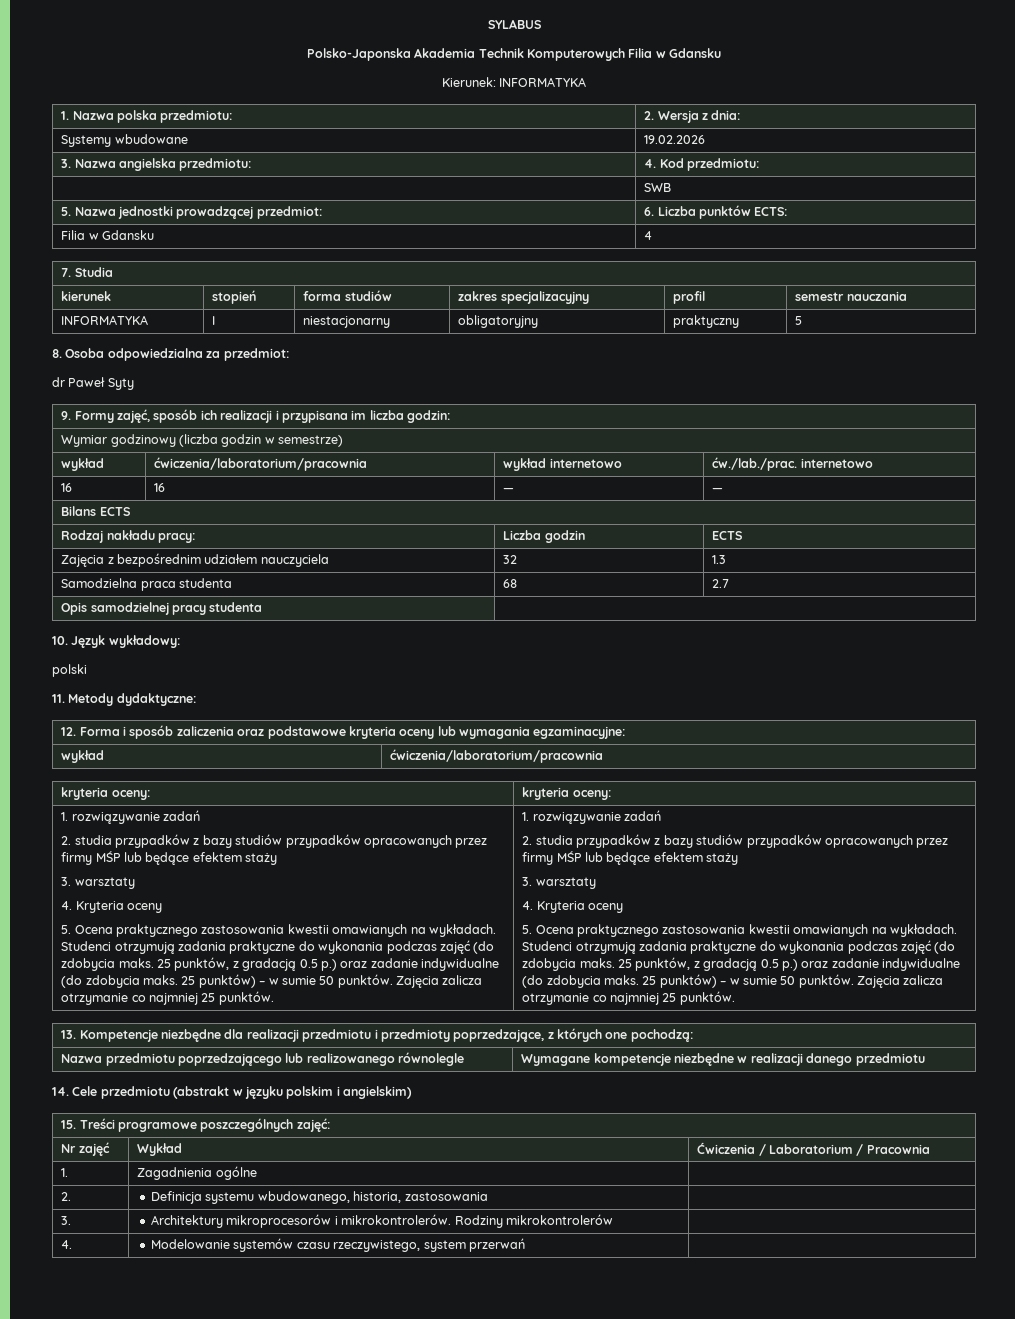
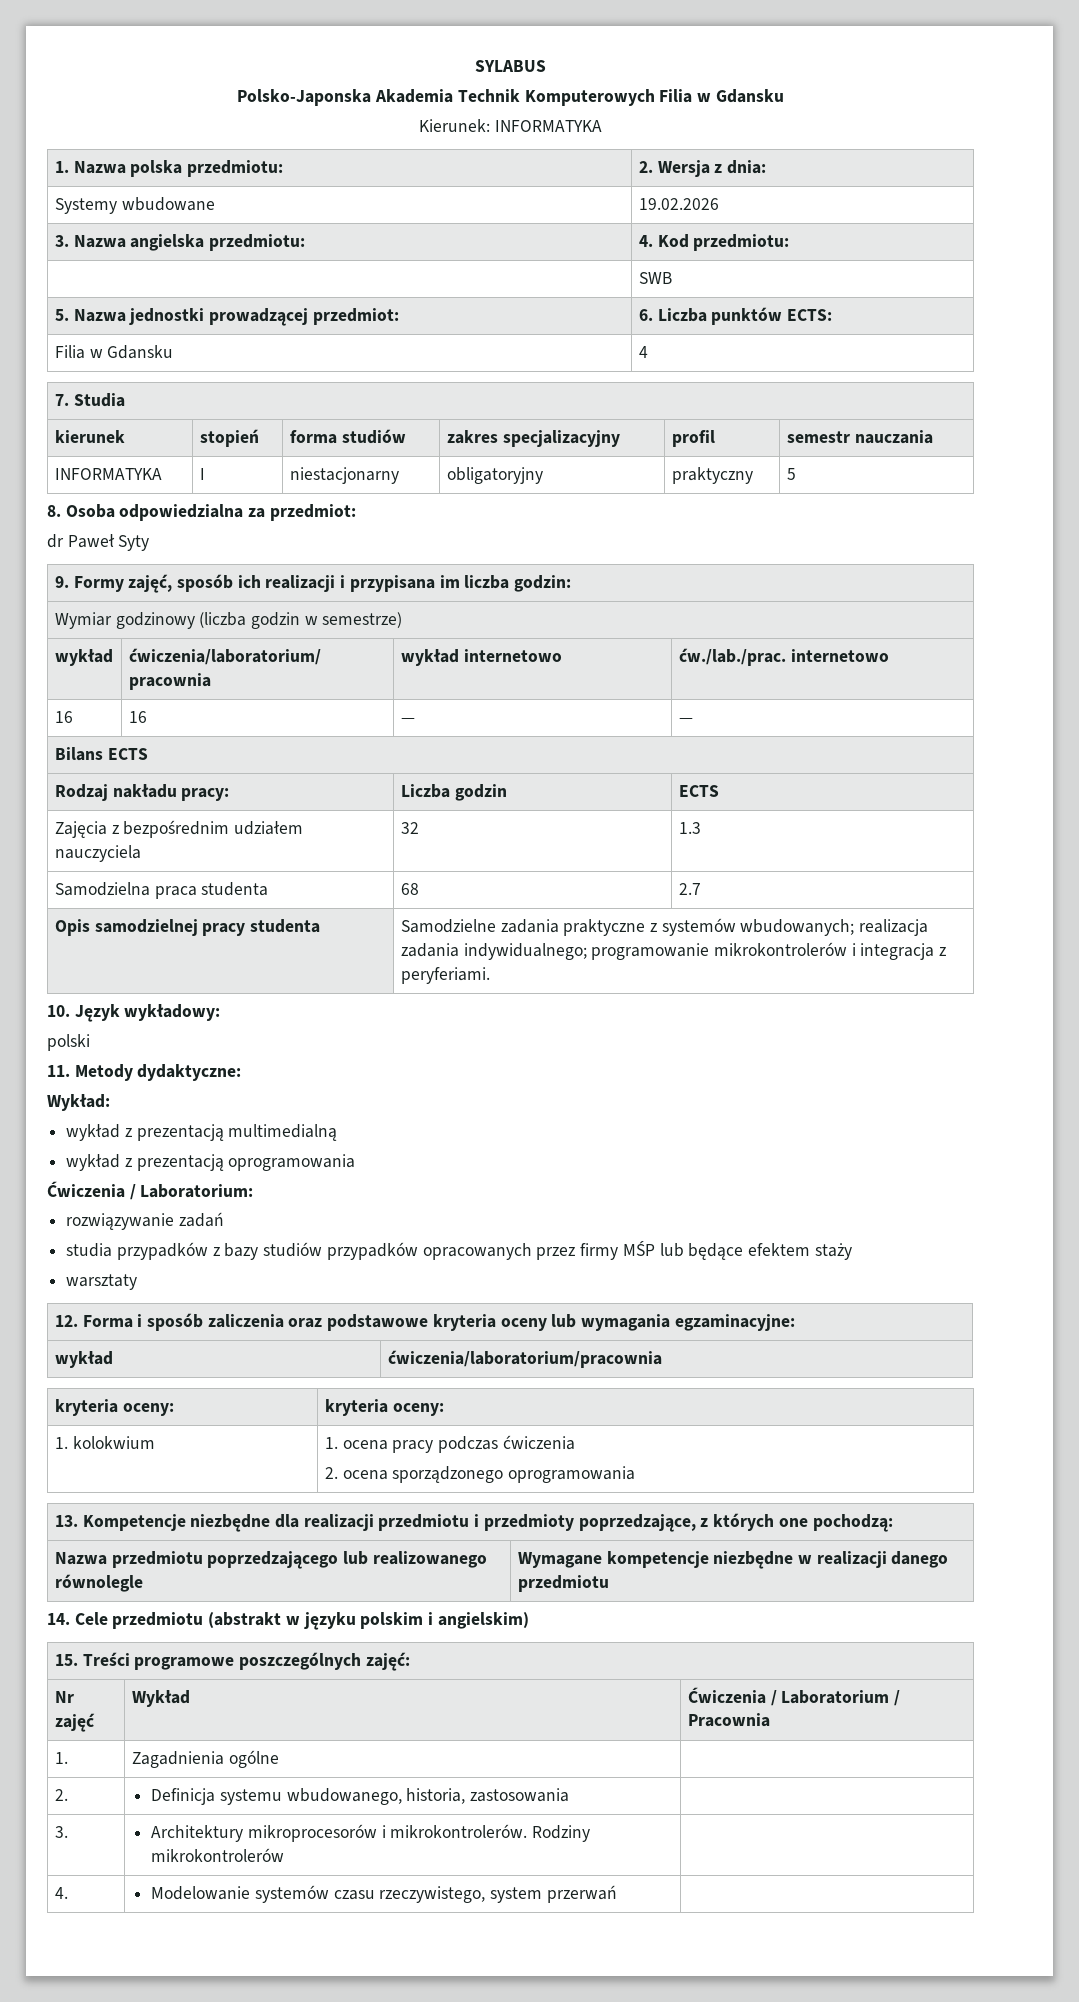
(263, 607) none -> [400,918,929,936] [400,942,947,960] [400,967,490,984] Samodzielne zadania praktyczne z systemów wbudowanych; realizacja zadania indywidualnego; programowanie mikrokontrolerów i integracja z peryferiami.
(196, 699) none -> [47,1094,110,1111] [66,1124,338,1141] [66,1154,356,1171] [47,1181,254,1200] [66,1212,224,1230] [66,1241,852,1260] [66,1274,138,1290] // Wykład: // wykład z prezentacją multimedialną // wykład z prezentacją oprogramowania // Ćwiczenia / Laboratorium: // rozwiązywanie zadań // studia przypadków z bazy studiów przypadków opracowanych przez firmy MŚP lub będące efektem staży // warsztaty
[71,810,200,824] [61,834,488,848] [61,851,278,865] [61,877,135,889] [61,901,162,913] [61,924,496,937] [61,940,495,954] [61,957,499,971] [61,974,483,988] [61,991,274,1005] [522,810,661,824] [522,834,949,848] [522,851,739,865] [522,877,596,889] [522,901,623,913] [522,924,957,937] [522,940,956,954] [522,957,960,971] [522,974,944,988] [522,991,735,1005] rozwiązywanie zadań // 2. studia przypadków z bazy studiów przypadków opracowanych przez firmy MŚP lub będące efektem staży // 3. warsztaty // 4. Kryteria oceny // 5. Ocena praktycznego zastosowania kwestii omawianych na wykładach. Studenci otrzymują zadania praktyczne do wykonania podczas zajęć (do zdobycia maks. 25 punktów, z gradacją 0.5 p.) oraz zadanie indywidualne (do zdobycia maks. 25 punktów) – w sumie 50 punktów. Zajęcia zalicza otrzymanie co najmniej 25 punktów. | 1. rozwiązywanie zadań // 2. studia przypadków z bazy studiów przypadków opracowanych przez firmy MŚP lub będące efektem staży // 3. warsztaty // 4. Kryteria oceny // 5. Ocena praktycznego zastosowania kwestii omawianych na wykładach. Studenci otrzymują zadania praktyczne do wykonania podczas zajęć (do zdobycia maks. 25 punktów, z gradacją 0.5 p.) oraz zadanie indywidualne (do zdobycia maks. 25 punktów) – w sumie 50 punktów. Zajęcia zalicza otrzymanie co najmniej 25 punktów. -> [72,1436,155,1449] [324,1435,575,1453] [324,1466,635,1483] kolokwium | 1. ocena pracy podczas ćwiczenia // 2. ocena sporządzonego oprogramowania

